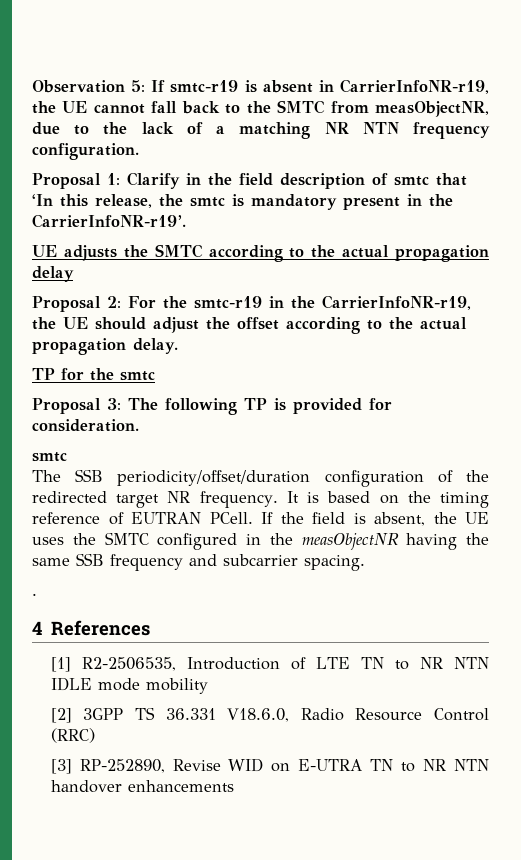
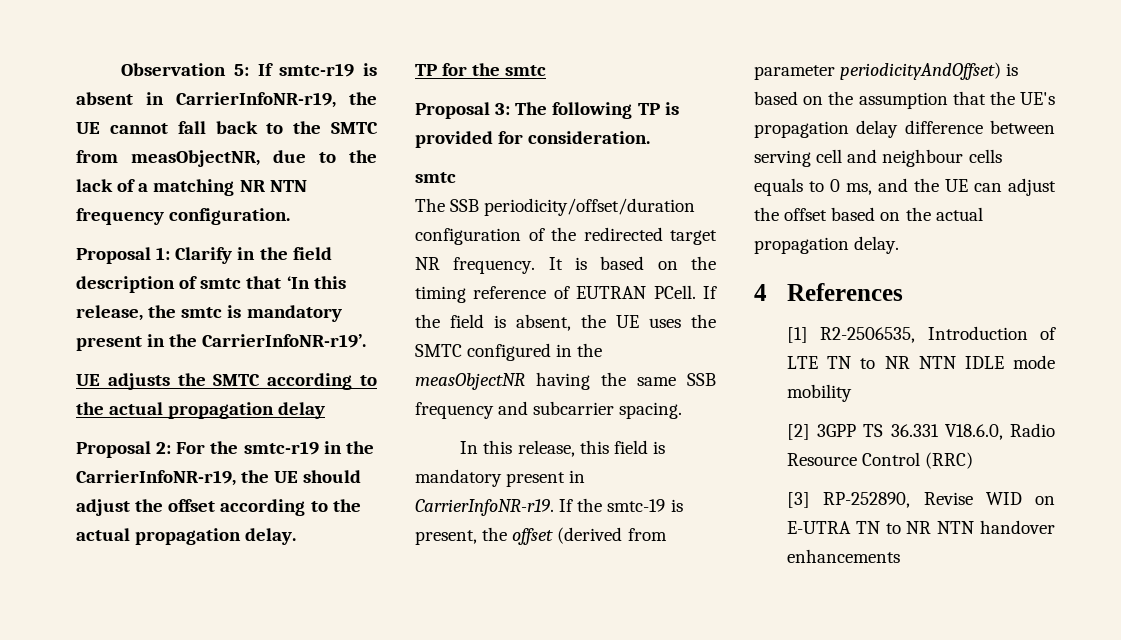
[32,593,37,596] . -> [460,440,665,457] [415,469,586,487] [415,498,683,516] [415,527,667,545] [754,62,1019,80] [754,91,1055,109] [754,120,1055,138] [754,149,1002,167] [754,178,1056,196] [754,207,983,221] [754,236,900,254] In this release, this field is mandatory present in CarrierInfoNR-r19. If the smtc-19 is present, the offset (derived from parameter periodicityAndOffset) is based on the assumption that the UE's propagation delay difference between serving cell and neighbour cells equals to 0 ms, and the UE can adjust the offset based on the actual propagation delay.

